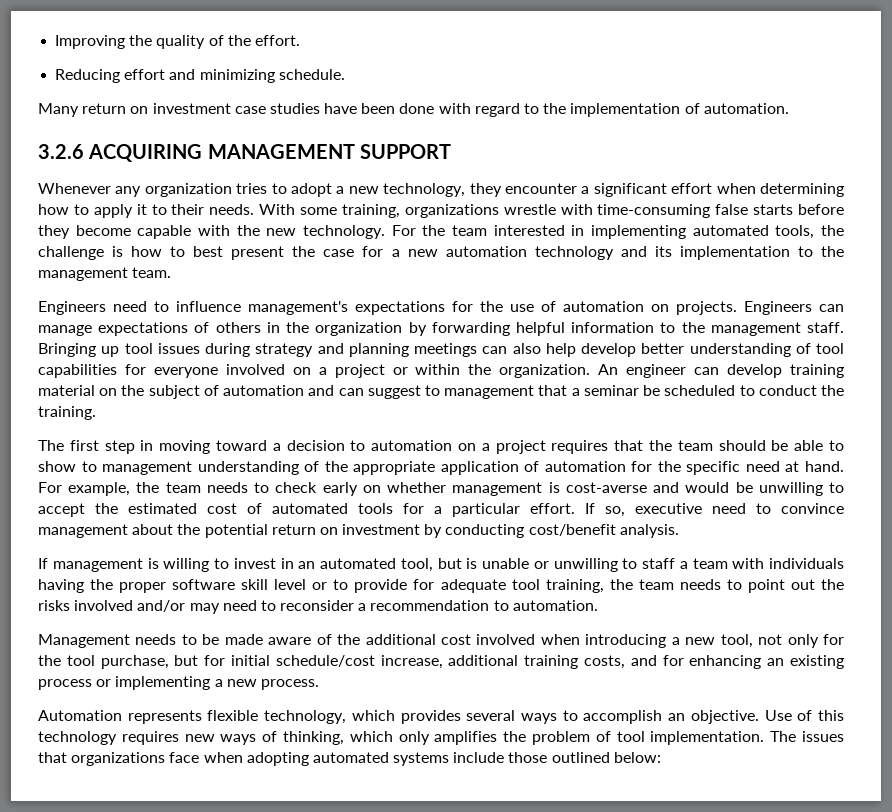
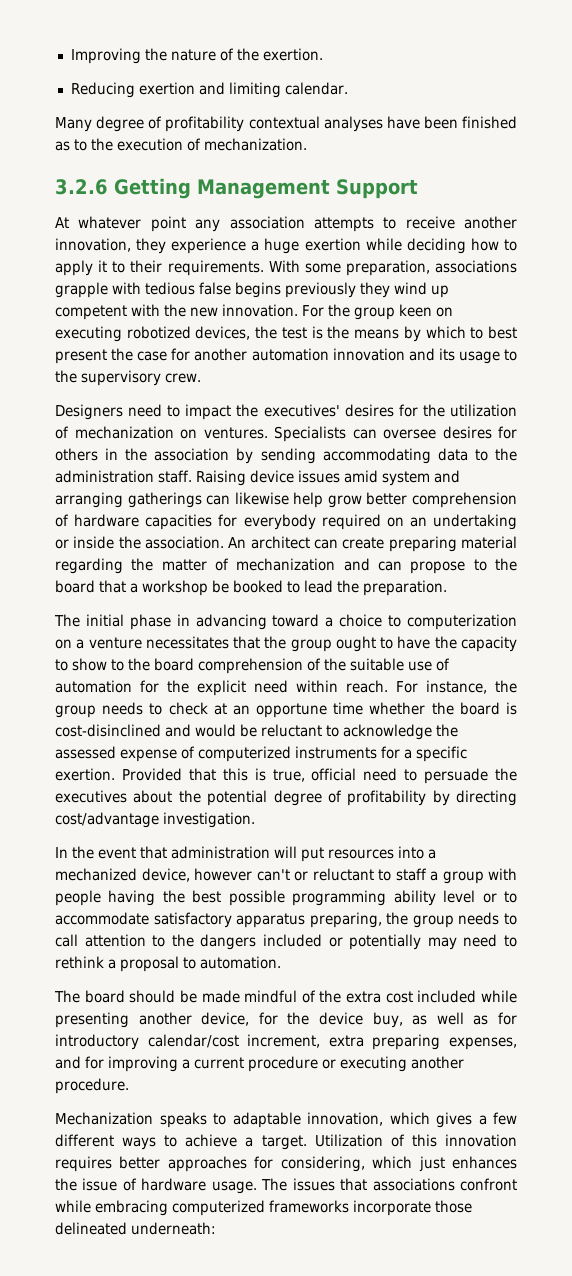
[156,35,300,49] quality of the effort. -> [170,48,323,61] nature of the exertion.
[124,69,345,83] [38,103,789,117] [38,144,451,162] [38,183,844,197] effort and minimizing schedule. // Many return on investment case studies have been done with regard to the implementation of automation. // 3.2.6 ACQUIRING MANAGEMENT SUPPORT // Whenever any organization tries to adopt a new technology, they encounter a significant effort when determining -> [138,82,348,98] [55,116,517,132] [55,138,307,151] [55,178,418,199] [55,216,517,232] [55,238,466,254] exertion and limiting calendar. // Many degree of profitability contextual analyses have been finished as to the execution of mechanization. // 3.2.6 Getting Management Support // At whatever point any association attempts to receive another innovation, they experience a huge exertion while deciding
[209,204,255,215] needs. -> [167,260,264,276] requirements.
[341,204,844,218] [38,225,192,239] training, organizations wrestle with time-consuming false starts before they become capable -> [345,260,517,276] [55,282,449,298] [55,305,127,320] preparation, associations grapple with tedious false begins previously they wind up competent
[302,225,385,239] technology. -> [222,304,298,317] innovation.
[452,225,844,239] [38,246,163,260] team interested in implementing automated tools, the challenge is how -> [354,304,453,320] [55,326,466,342] group keen on executing robotized devices, the test is the means by which
[391,246,614,260] a new automation technology -> [194,348,405,361] another automation innovation
[679,246,844,260] [38,267,172,281] [38,301,844,315] [38,322,844,336] [38,343,844,357] [38,364,844,378] [38,385,844,399] [38,406,96,420] [38,440,844,454] [38,461,844,475] [38,482,845,496] [38,503,844,517] [38,524,679,538] [38,558,844,572] [38,579,845,593] [38,600,490,614] implementation to the management team. // Engineers need to influence management's expectations for the use of automation on projects. Engineers can manage expectations of others in the organization by forwarding helpful information to the management staff. Bringing up tool issues during strategy and planning meetings can also help develop better understanding of tool capabilities for everyone involved on a project or within the organization. An engineer can develop training material on the subject of automation and can suggest to management that a seminar be scheduled to conduct the training. // The first step in moving toward a decision to automation on a project requires that the team should be able to show to management understanding of the appropriate application of automation for the specific need at hand. For example, the team needs to check early on whether management is cost-averse and would be unwilling to accept the estimated cost of automated tools for a particular effort. If so, executive need to convince management about the potential return on investment by conducting cost/benefit analysis. // If management is willing to invest in an automated tool, but is unable or unwilling to staff a team with individuals having the proper software skill level or to provide for adequate tool training, the team needs to point out the risks involved and/or may need to reconsider a recommendation -> [458,349,518,364] [55,370,201,386] [55,404,517,420] [55,426,517,442] [55,448,517,464] [55,470,460,486] [55,492,517,508] [55,514,517,530] [55,536,517,552] [55,558,517,574] [55,580,447,596] [54,614,518,630] [55,636,517,652] [55,658,450,674] [55,680,517,696] [55,702,517,718] [55,724,458,740] [55,746,467,762] [55,768,517,784] [55,790,517,806] [55,812,255,828] [55,846,436,862] [55,868,517,884] [55,890,518,906] [55,912,517,928] [55,934,518,950] [55,956,179,972] usage to the supervisory crew. // Designers need to impact the executives' desires for the utilization of mechanization on ventures. Specialists can oversee desires for others in the association by sending accommodating data to the administration staff. Raising device issues amid system and arranging gatherings can likewise help grow better comprehension of hardware capacities for everybody required on an undertaking or inside the association. An architect can create preparing material regarding the matter of mechanization and can propose to the board that a workshop be booked to lead the preparation. // The initial phase in advancing toward a choice to computerization on a venture necessitates that the group ought to have the capacity to show to the board comprehension of the suitable use of automation for the explicit need within reach. For instance, the group needs to check at an opportune time whether the board is cost-disinclined and would be reluctant to acknowledge the assessed expense of computerized instruments for a specific exertion. Provided that this is true, official need to persuade the executives about the potential degree of profitability by directing cost/advantage investigation. // In the event that administration will put resources into a mechanized device, however can't or reluctant to staff a group with people having the best possible programming ability level or to accommodate satisfactory apparatus preparing, the group needs to call attention to the dangers included or potentially may need to rethink a proposal
[38,634,197,648] Management needs to -> [54,990,176,1003] The board should
[268,634,845,648] [38,655,844,669] [38,676,319,690] [38,710,844,724] [38,731,844,745] [38,752,661,766] aware of the additional cost involved when introducing a new tool, not only for the tool purchase, but for initial schedule/cost increase, additional training costs, and for enhancing an existing process or implementing a new process. // Automation represents flexible technology, which provides several ways to accomplish an objective. Use of this technology requires new ways of thinking, which only amplifies the problem of tool implementation. The issues that organizations face when adopting automated systems include those outlined below: -> [244,990,517,1003] [55,1012,518,1028] [55,1034,517,1050] [55,1056,464,1072] [55,1078,129,1094] [55,1112,517,1128] [55,1134,517,1150] [55,1156,517,1172] [55,1178,517,1194] [55,1200,472,1216] [55,1222,216,1235] mindful of the extra cost included while presenting another device, for the device buy, as well as for introductory calendar/cost increment, extra preparing expenses, and for improving a current procedure or executing another procedure. // Mechanization speaks to adaptable innovation, which gives a few different ways to achieve a target. Utilization of this innovation requires better approaches for considering, which just enhances the issue of hardware usage. The issues that associations confront while embracing computerized frameworks incorporate those delineated underneath:

